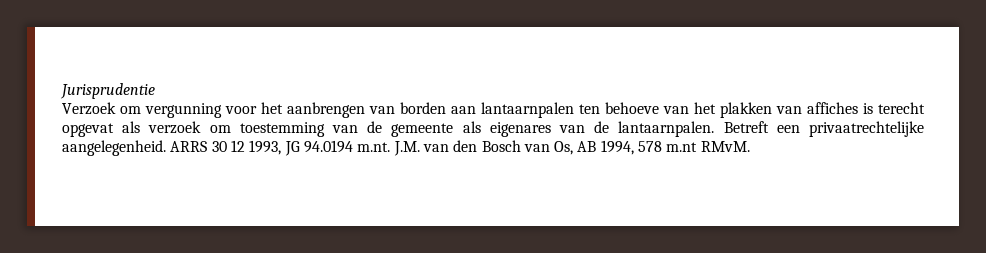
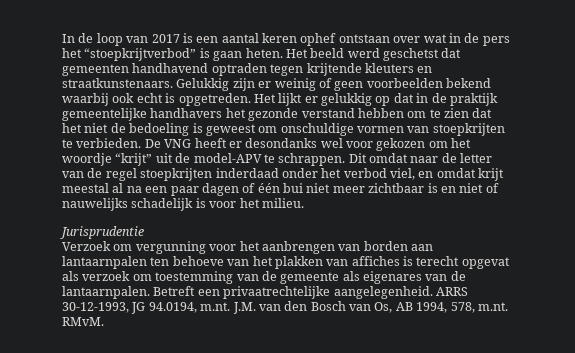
(60, 91) none -> [62,33,510,46] [62,48,462,61] [62,63,433,76] [62,78,491,91] [62,93,498,106] [62,108,493,121] [62,123,505,136] [62,138,472,151] [62,153,493,166] [62,168,505,181] [62,183,499,196] [62,198,304,211] In de loop van 2017 is een aantal keren ophef ontstaan over wat in de pers het “stoepkrijtverbod” is gaan heten. Het beeld werd geschetst dat gemeenten handhavend optraden tegen krijtende kleuters en straatkunstenaars. Gelukkig zijn er weinig of geen voorbeelden bekend waarbij ook echt is opgetreden. Het lijkt er gelukkig op dat in de praktijk gemeentelijke handhavers het gezonde verstand hebben om te zien dat het niet de bedoeling is geweest om onschuldige vormen van stoepkrijten te verbieden. De VNG heeft er desondanks wel voor gekozen om het woordje “krijt” uit de model-APV te schrappen. Dit omdat naar de letter van de regel stoepkrijten inderdaad onder het verbod viel, en omdat krijt meestal al na een paar dagen of één bui niet meer zichtbaar is en niet of nauwelijks schadelijk is voor het milieu. //
[211,140,353,156] 30 12 1993, JG 94.0194 -> [62,302,197,314] 30-12-1993, JG 94.0194,
[638,141,698,152] 578 m.nt -> [450,302,508,313] 578, m.nt.

